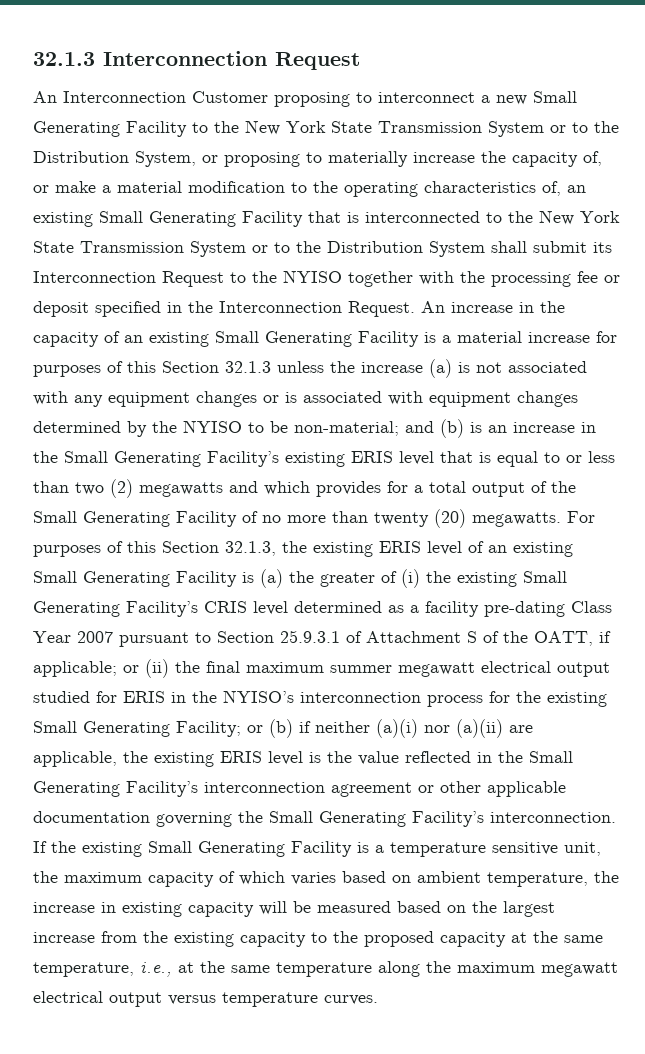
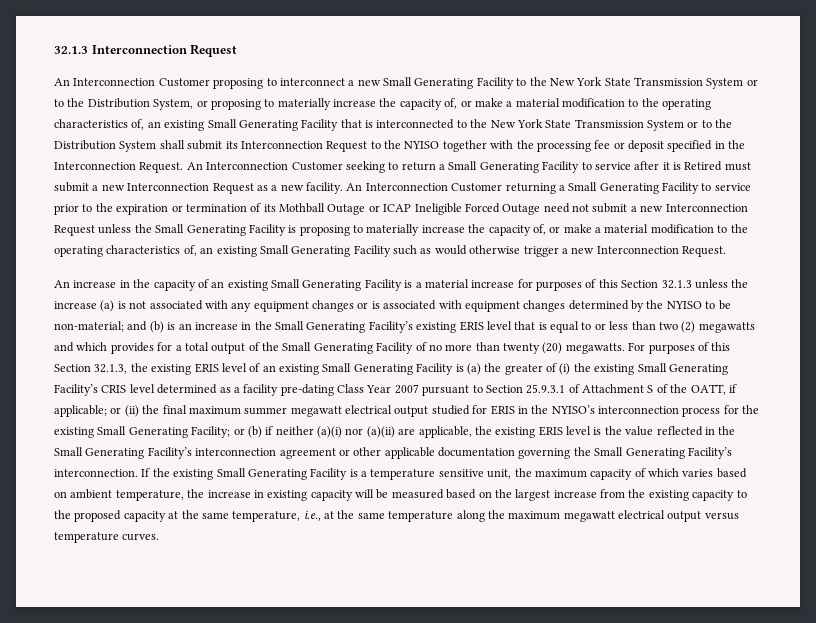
(445, 307) none -> [206,161,751,173] [54,182,751,194] [54,203,748,215] [54,224,748,236] [54,245,726,257] [54,280,70,288] Interconnection Customer seeking to return a Small Generating Facility to service after it is Retired must submit a new Interconnection Request as a new facility. An Interconnection Customer returning a Small Generating Facility to service prior to the expiration or termination of its Mothball Outage or ICAP Ineligible Forced Outage need not submit a new Interconnection Request unless the Small Generating Facility is proposing to materially increase the capacity of, or make a material modification to the operating characteristics of, an existing Small Generating Facility such as would otherwise trigger a new Interconnection Request. // An

